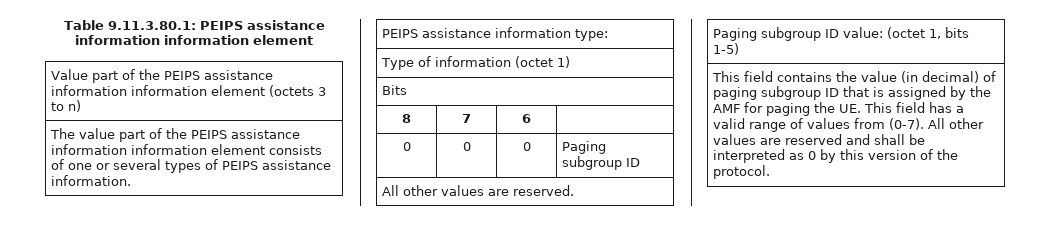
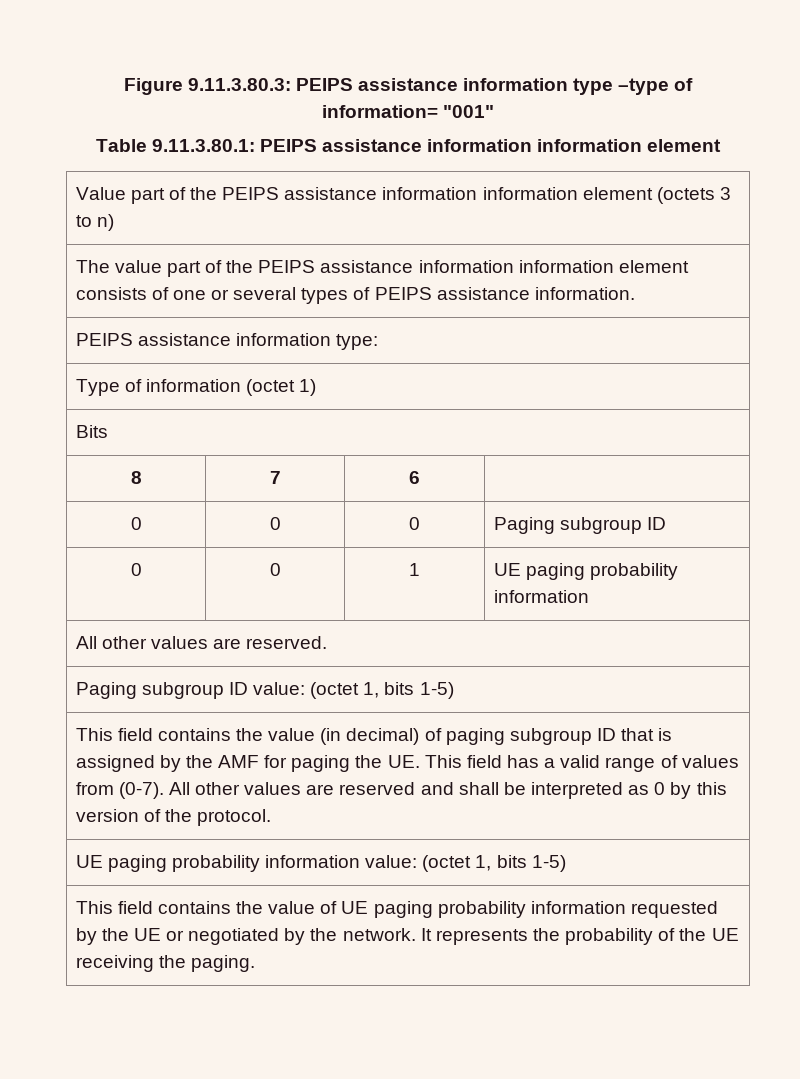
(63, 25) none -> [123,78,694,95] [321,105,495,118] Figure 9.11.3.80.3: PEIPS assistance information type –type of information= "001" //
(641, 162) none -> [130,563,142,576] [269,563,281,576] [409,563,420,576] [493,563,678,580] [493,590,589,603] // 0 | 0 | 1 | UE paging probability information
(771, 172) none -> [75,855,566,872] [75,901,718,918] [75,928,739,945] [75,955,255,972] // UE paging probability information value: (octet 1, bits 1-5) // This field contains the value of UE paging probability information requested by the UE or negotiated by the network. It represents the probability of the UE receiving the paging.

